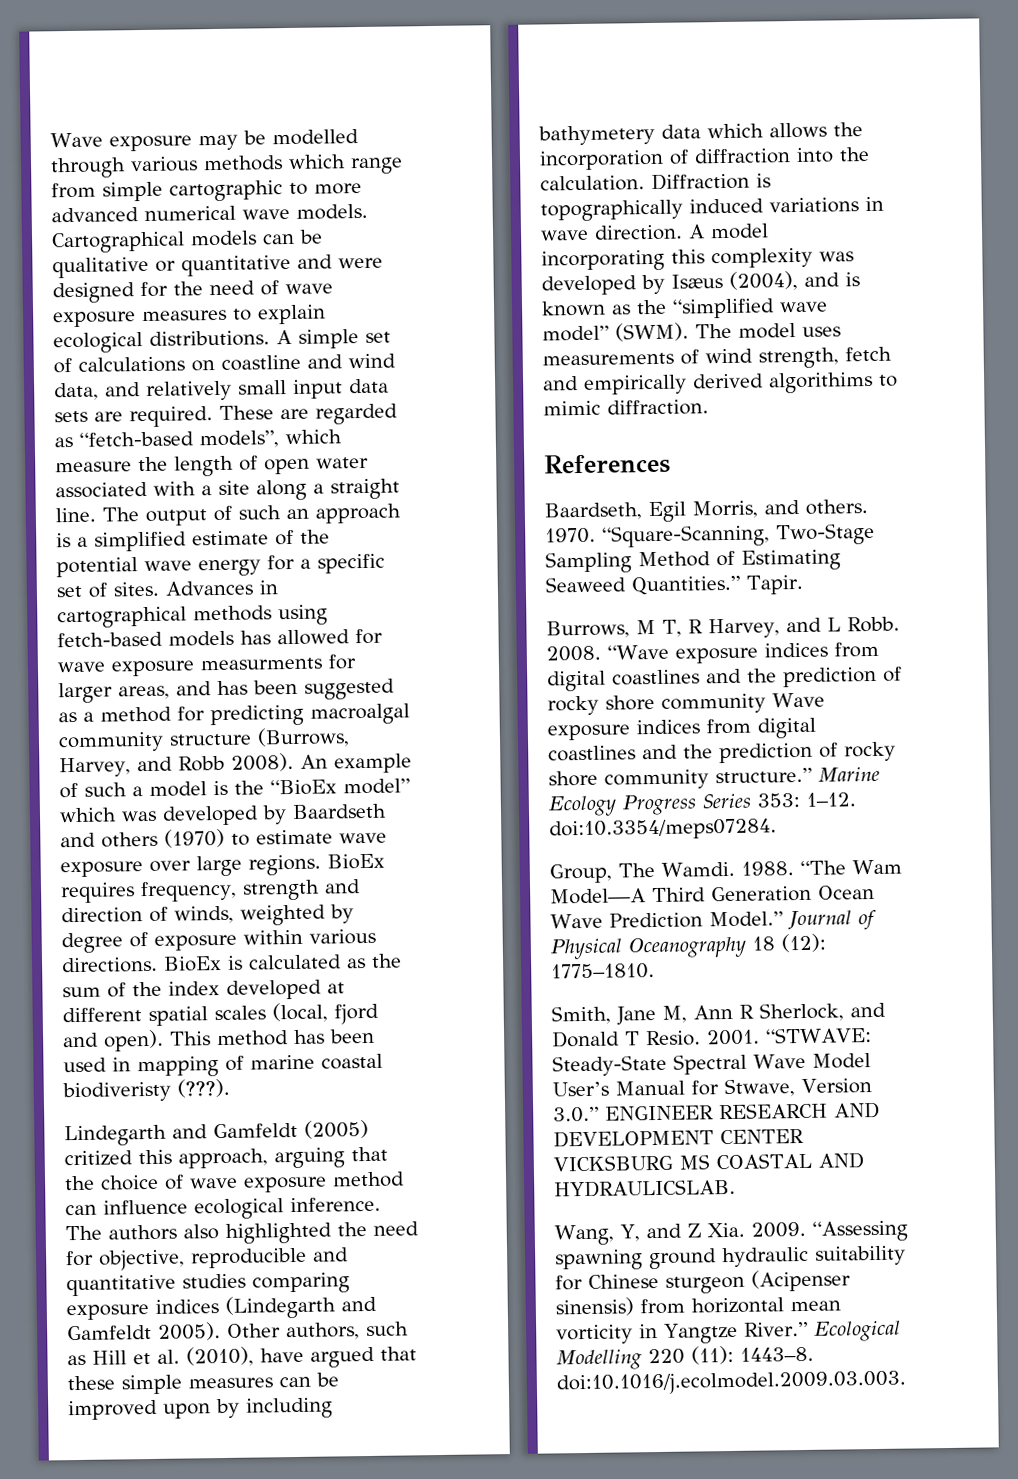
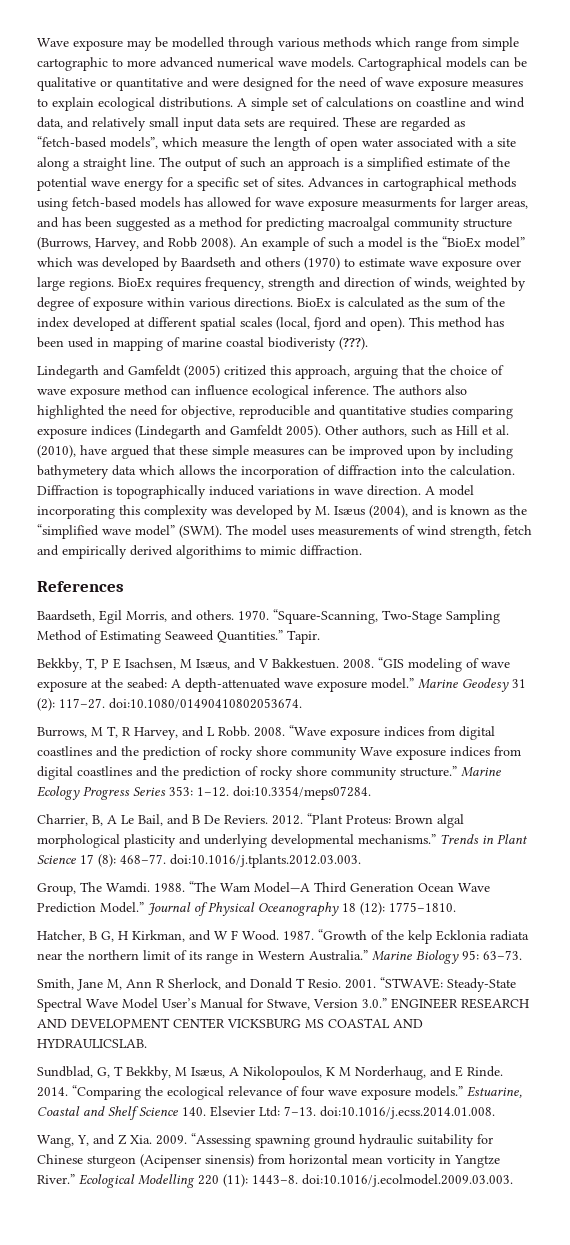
(665, 284) none -> [315,506,330,515] M.
(804, 584) none -> [37,657,510,672] [37,678,526,692] [37,698,302,711] // Bekkby, T, P E Isachsen, M Isæus, and V Bakkestuen. 2008. “GIS modeling of wave exposure at the seabed: A depth-attenuated wave exposure model.” Marine Geodesy 31 (2): 117–27. doi:10.1080/01490410802053674.
(777, 829) none -> [37,813,464,828] [37,834,528,848] [37,854,361,868] // Charrier, B, A Le Bail, and B De Reviers. 2012. “Plant Proteus: Brown algal morphological plasticity and underlying developmental mechanisms.” Trends in Plant Science 17 (8): 468–77. doi:10.1016/j.tplants.2012.03.003.
(655, 971) none -> [37,929,529,944] [37,950,522,964] // Hatcher, B G, H Kirkman, and W F Wood. 1987. “Growth of the kelp Ecklonia radiata near the northern limit of its range in Western Australia.” Marine Biology 95: 63–73.
(736, 1188) none -> [37,1066,503,1080] [37,1085,522,1100] [37,1106,495,1120] // Sundblad, G, T Bekkby, M Isæus, A Nikolopoulos, K M Norderhaug, and E Rinde. 2014. “Comparing the ecological relevance of four wave exposure models.” Estuarine, Coastal and Shelf Science 140. Elsevier Ltd: 7–13. doi:10.1016/j.ecss.2014.01.008.

